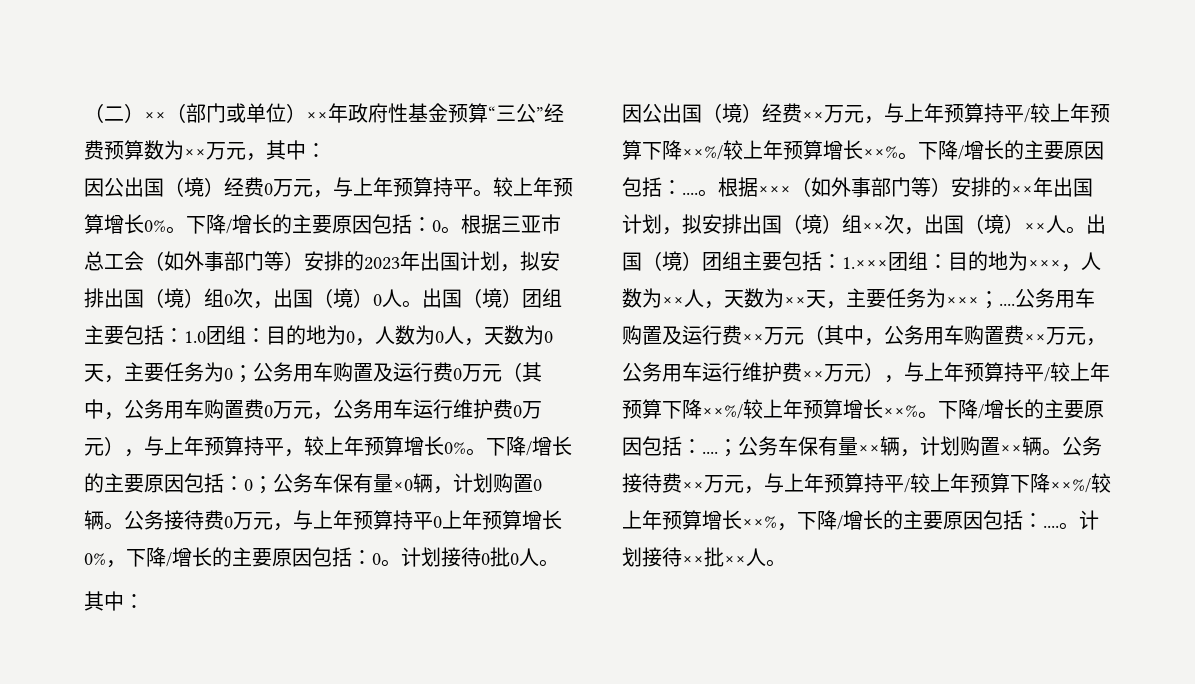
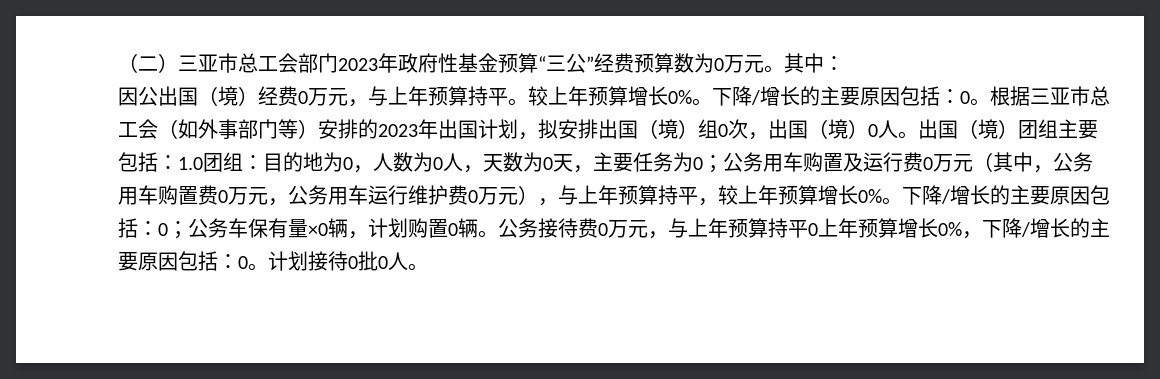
[144,103,328,123] ××（部门或单位）×× -> [178,53,378,73] 三亚市总工会部门2023
[184,142,266,161] ××万元， -> [714,55,784,73] 0万元。
[84,591,144,611] [622,103,1110,124] [622,140,1104,160] [622,177,1093,197] [622,214,1106,235] [622,251,1101,272] [622,288,1095,309] [622,325,1106,346] [622,362,1110,383] [622,399,1104,419] [622,436,1102,457] [622,473,1111,494] [622,510,1099,531] [622,547,786,567] // 其中： // 因公出国（境）经费××万元，与上年预算持平/较上年预算下降××%/较上年预算增长××%。下降/增长的主要原因包括：....。根据×××（如外事部门等）安排的××年出国计划，拟安排出国（境）组××次，出国（境）××人。出国（境）团组主要包括：1.×××团组：目的地为×××，人数为××人，天数为××天，主要任务为×××；....公务用车购置及运行费××万元（其中，公务用车购置费××万元，公务用车运行维护费××万元），与上年预算持平/较上年预算下降××%/较上年预算增长××%。下降/增长的主要原因包括：....；公务车保有量××辆，计划购置××辆。公务接待费××万元，与上年预算持平/较上年预算下降××%/较上年预算增长××%，下降/增长的主要原因包括：....。计划接待××批××人。 -> (428, 267) none

